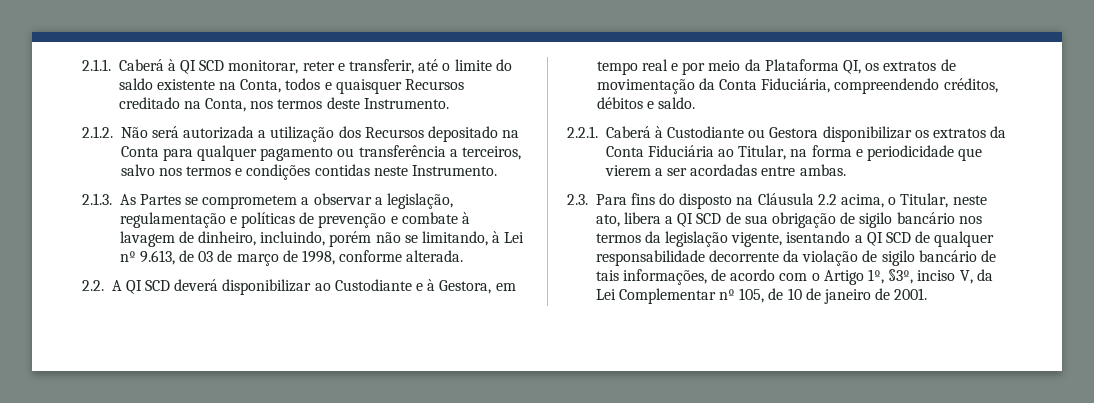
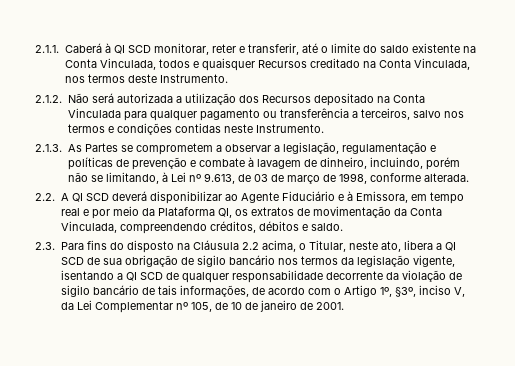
[240,79,282,93] Conta, -> [64,58,156,70] Conta Vinculada,
[205,98,247,112] Conta, -> [378,58,470,70] Conta Vinculada,
(159, 151) none -> [67,108,121,118] Vinculada
[334,279,412,291] Custodiante -> [240,191,335,203] Agente Fiduciário
[439,280,492,294] Gestora, -> [355,191,408,203] Emissora,
[761,78,831,93] Fiduciária, -> [60,221,117,233] Vinculada,
[567,126,1007,142] [605,145,983,161] [604,164,846,176] // 2.2.1. Caberá à Custodiante ou Gestora disponibilizar os extratos da Conta Fiduciária ao Titular, na forma e periodicidade que vierem a ser acordadas entre ambas. -> (343, 227) none

